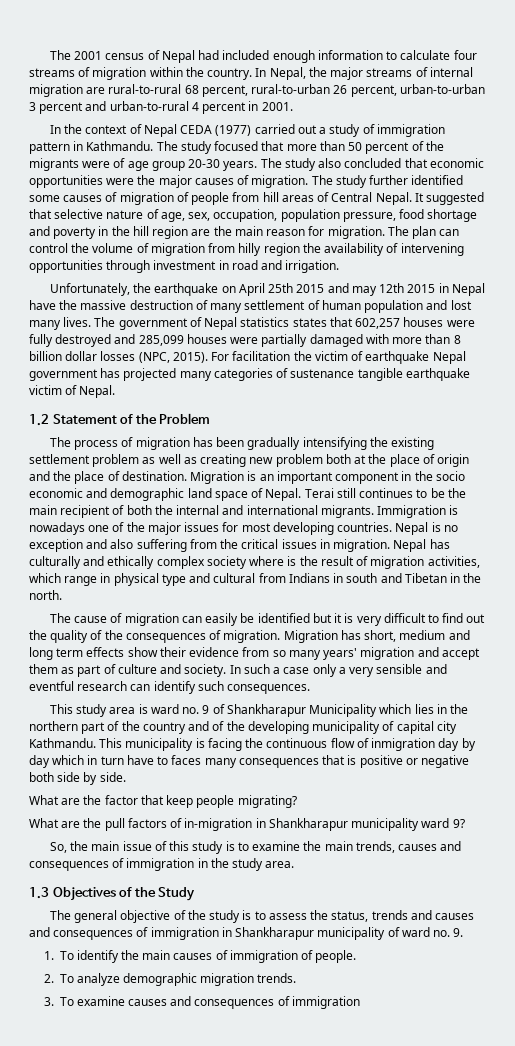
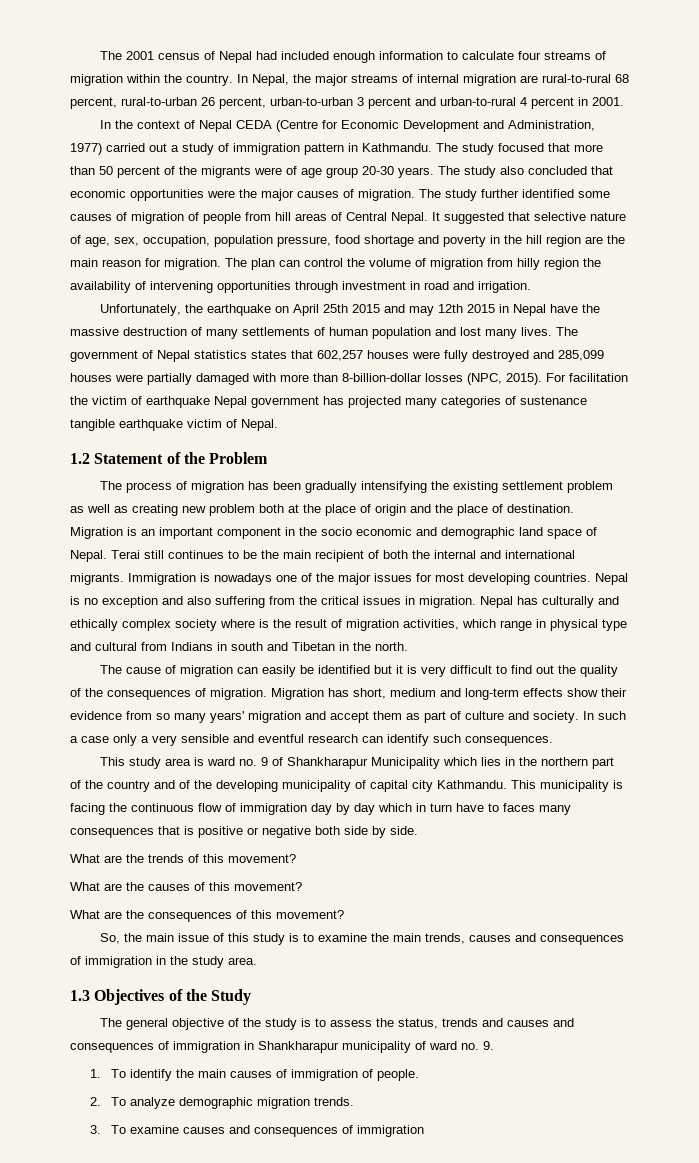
[215,125,252,136] (1977) -> [276,120,596,132] [70,143,102,155] (Centre for Economic Development and Administration, 1977)
[244,300,306,310] settlement -> [242,327,310,336] settlements
[453,335,461,344] [29,351,98,361] 8 billion dollar -> [342,373,422,382] 8-billion-dollar
[29,647,84,660] long term -> [465,688,519,700] long-term
[371,738,436,751] inmigration -> [240,803,307,815] immigration
[104,795,297,808] [29,818,465,831] factor that keep people migrating? // What are the pull factors of in-migration in Shankharapur municipality ward 9? -> [148,854,296,863] [70,882,302,891] [70,910,344,922] trends of this movement? // What are the causes of this movement? // What are the consequences of this movement?

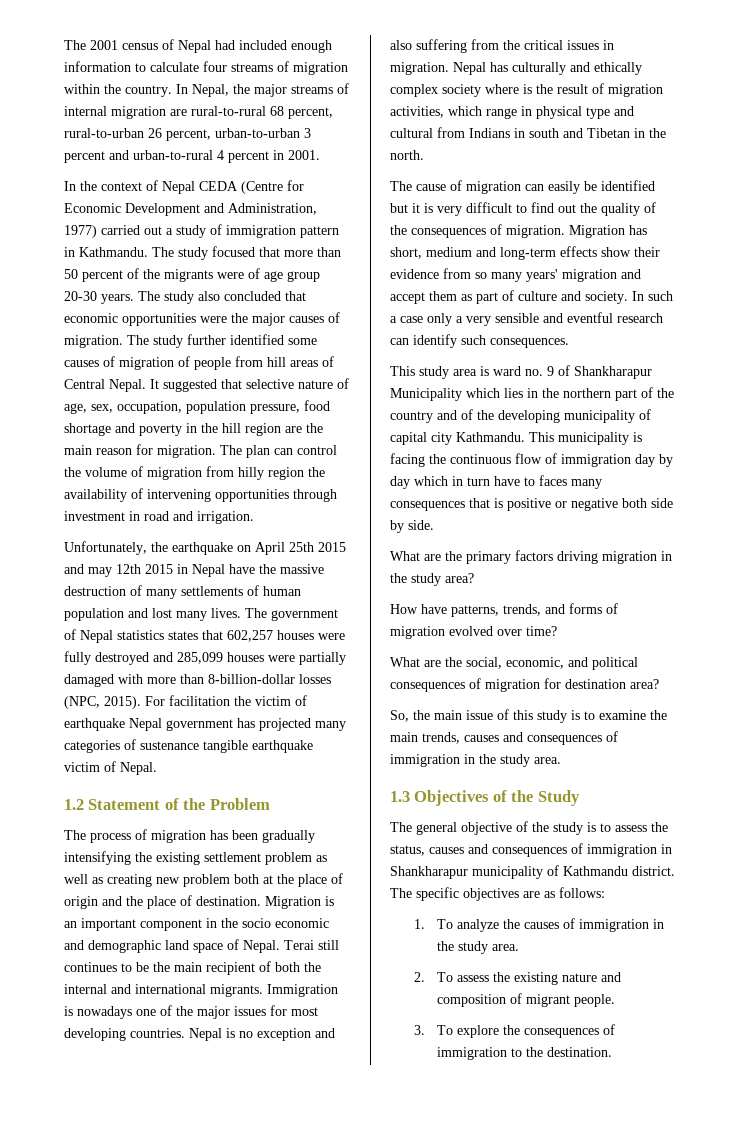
[148,854,296,863] [70,882,302,891] [70,910,344,922] trends of this movement? // What are the causes of this movement? // What are the consequences of this movement? -> [466,550,672,564] [390,573,474,586] [390,603,618,617] [390,626,557,639] [390,657,638,670] [390,678,659,692] primary factors driving migration in the study area? // How have patterns, trends, and forms of migration evolved over time? // What are the social, economic, and political consequences of migration for destination area?
[442,1018,504,1027] trends and -> (425, 850) none
[429,1041,494,1050] [90,1069,419,1081] [90,1097,354,1109] [90,1125,424,1137] ward no. 9. // 1. To identify the main causes of immigration of people. // 2. To analyze demographic migration trends. // 3. To examine causes and consequences of immigration -> [563,866,675,876] [390,887,605,901] [413,918,665,932] [437,941,520,954] [413,972,622,985] [437,993,616,1007] [413,1024,616,1038] [437,1047,613,1060] Kathmandu district. The specific objectives are as follows: // 1. To analyze the causes of immigration in the study area. // 2. To assess the existing nature and composition of migrant people. // 3. To explore the consequences of immigration to the destination.

